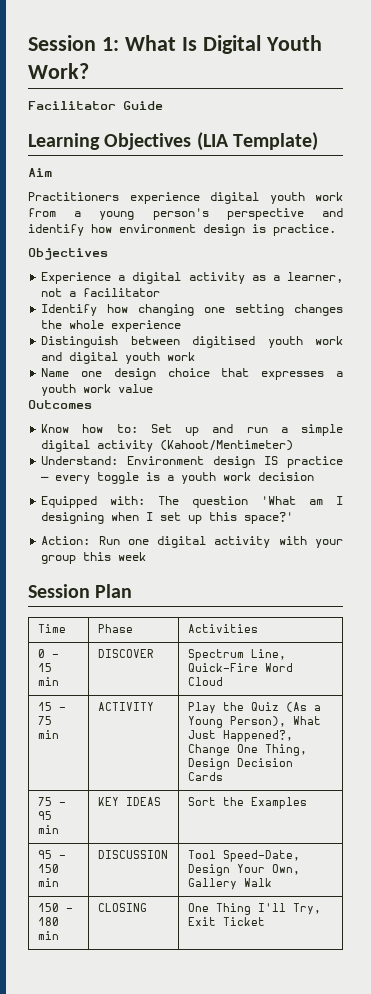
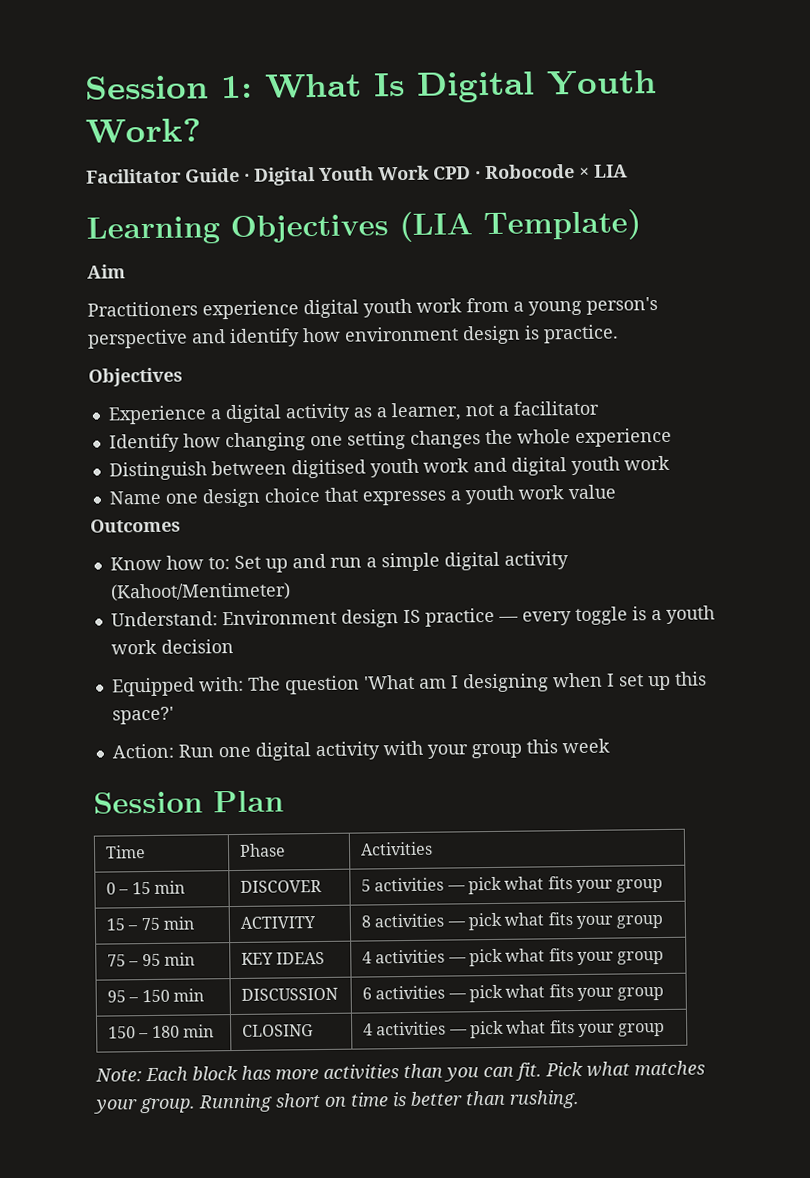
(163, 105) none -> [244,163,628,186] · Digital Youth Work CPD · Robocode × LIA
[187,649,286,661] [187,663,293,672] [187,677,223,686] Spectrum Line, Quick-Fire Word Cloud -> [361,876,664,895] 5 activities — pick what fits your group
[187,702,321,714] [187,716,321,728] [187,730,293,742] [187,744,307,756] [187,758,293,770] [187,772,223,781] Play the Quiz (As a Young Person), What Just Happened?, Change One Thing, Design Decision Cards -> [361,912,664,931] 8 activities — pick what fits your group
[187,797,307,809] Sort the Examples -> [362,948,665,967] 4 activities — pick what fits your group
[187,850,300,862] [187,864,300,876] [187,878,272,890] Tool Speed-Date, Design Your Own, Gallery Walk -> [362,984,665,1003] 6 activities — pick what fits your group
[187,903,321,915] [187,917,265,926] One Thing I'll Try, Exit Ticket -> [363,1020,666,1039] [95,1060,705,1082] [93,1090,580,1114] 4 activities — pick what fits your group // Note: Each block has more activities than you can fit. Pick what matches your group. Running short on time is better than rushing.

